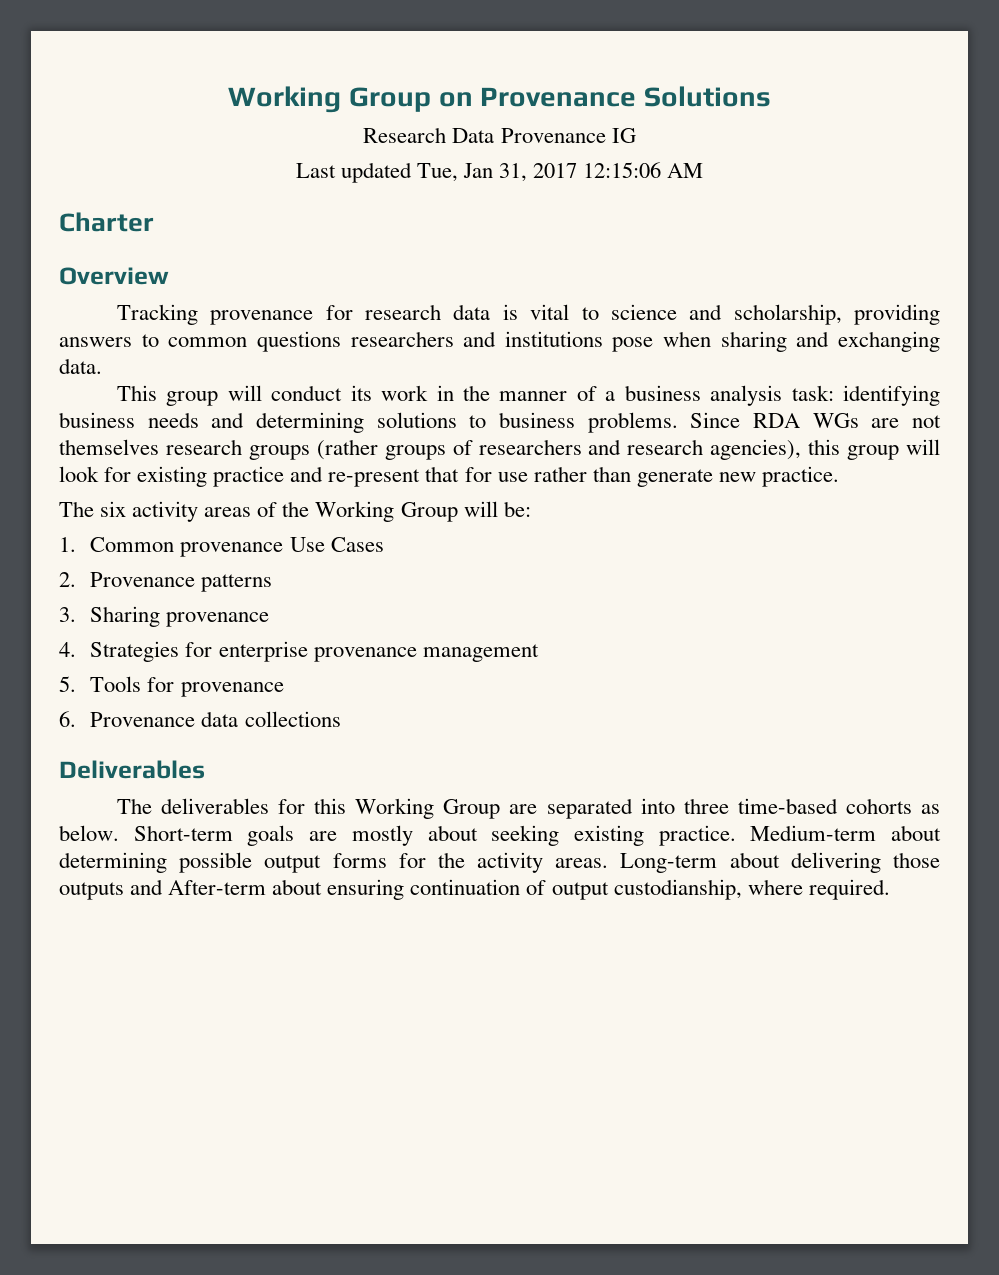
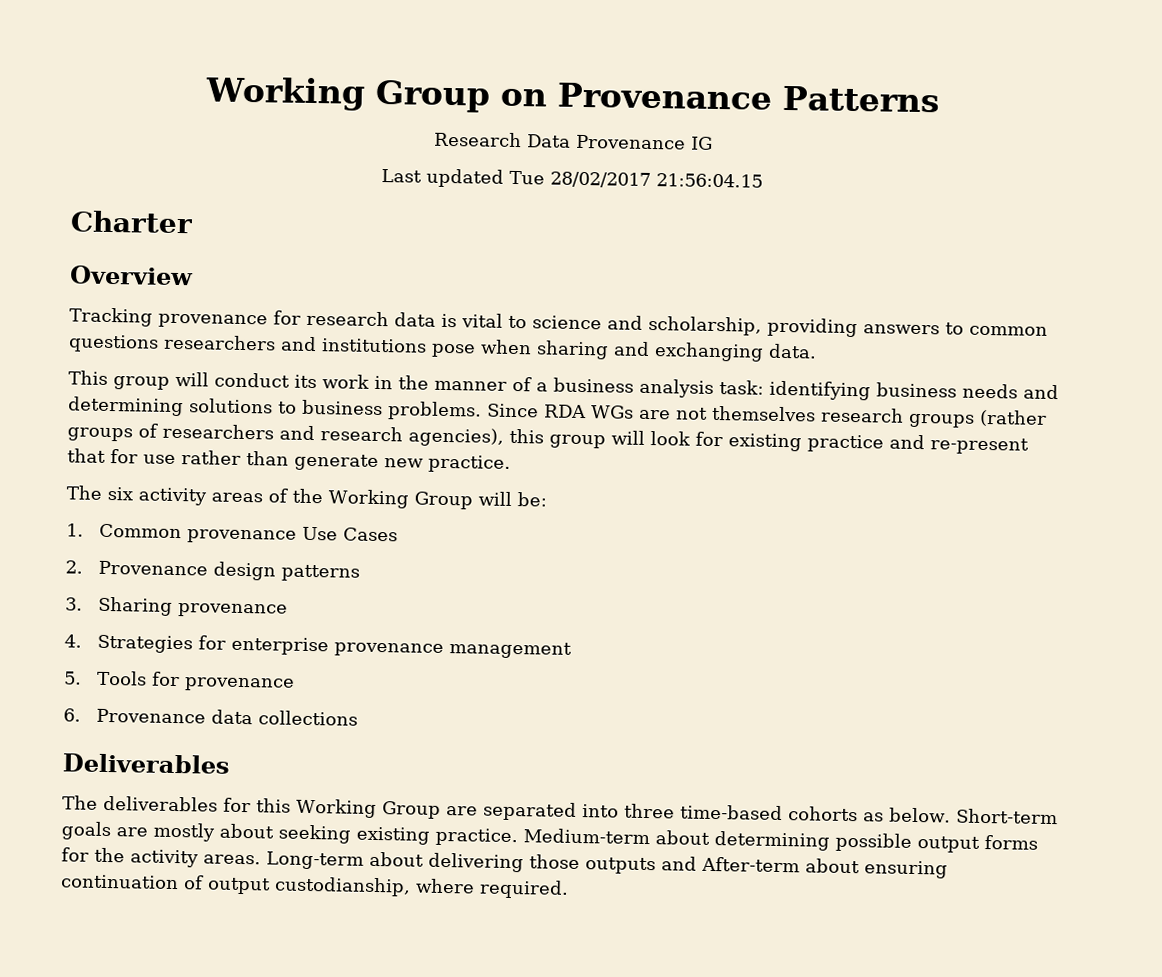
[643,86,771,107] Solutions -> [782,85,941,113] Patterns
[416,162,704,182] Tue, Jan 31, 2017 12:15:06 AM -> [509,170,763,188] Tue 28/02/2017 21:56:04.15
(196, 579) none -> [212,561,276,581] design

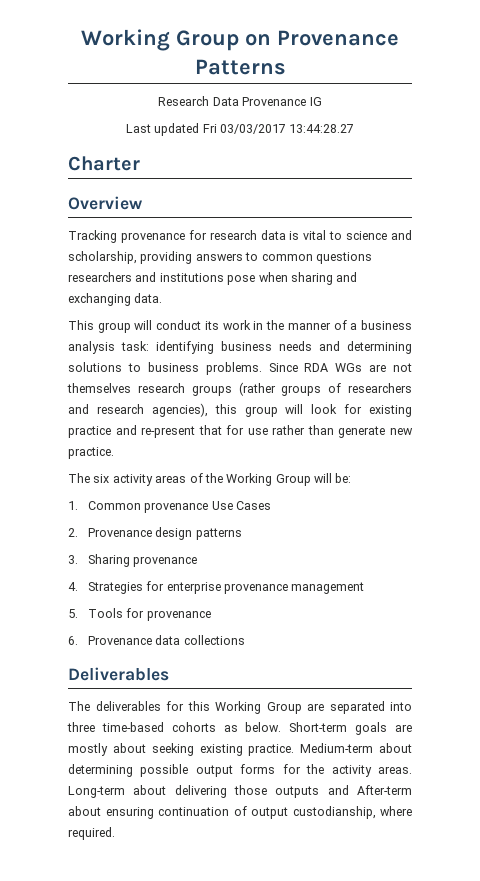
[509,170,763,188] Tue 28/02/2017 21:56:04.15 -> [202,124,355,134] Fri 03/03/2017 13:44:28.27

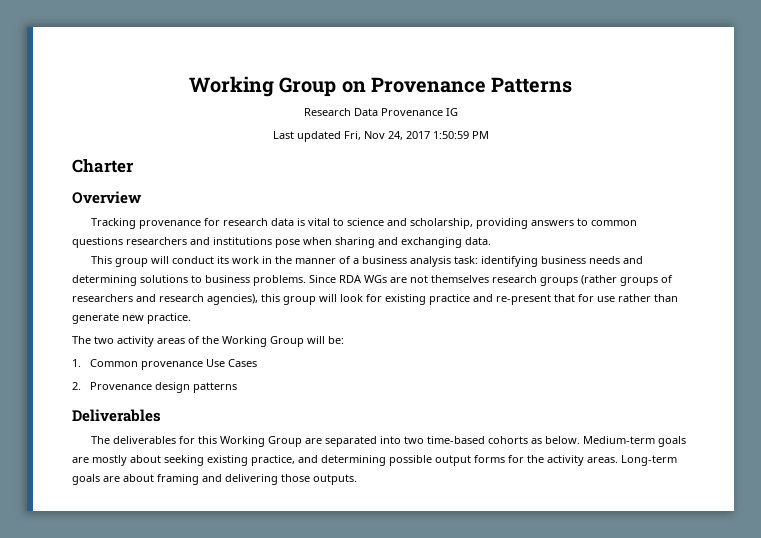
[202,124,355,134] Fri 03/03/2017 13:44:28.27 -> [343,131,489,140] Fri, Nov 24, 2017 1:50:59 PM
[93,474,110,483] six -> [94,336,114,344] two
[68,554,198,567] [68,581,365,594] [68,608,211,621] [68,635,245,645] // 3. Sharing provenance // 4. Strategies for enterprise provenance management // 5. Tools for provenance // 6. Provenance data collections -> (238, 387) none
[67,722,95,732] three -> [403,436,424,444] two
[289,722,348,732] Short-term -> [582,436,655,444] Medium-term
[248,743,412,756] practice. Medium-term about -> [251,455,318,466] practice, and
[133,785,412,798] [68,806,412,819] [68,827,115,840] about delivering those outputs and After-term about ensuring continuation of output custodianship, where required. -> [72,474,357,485] goals are about framing and delivering those outputs.

